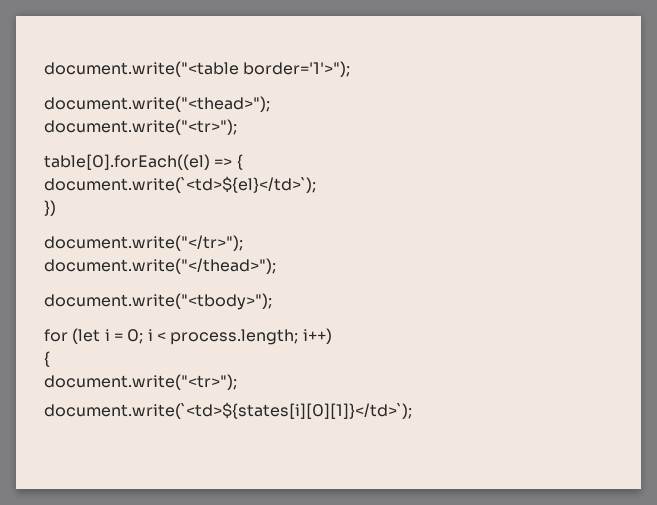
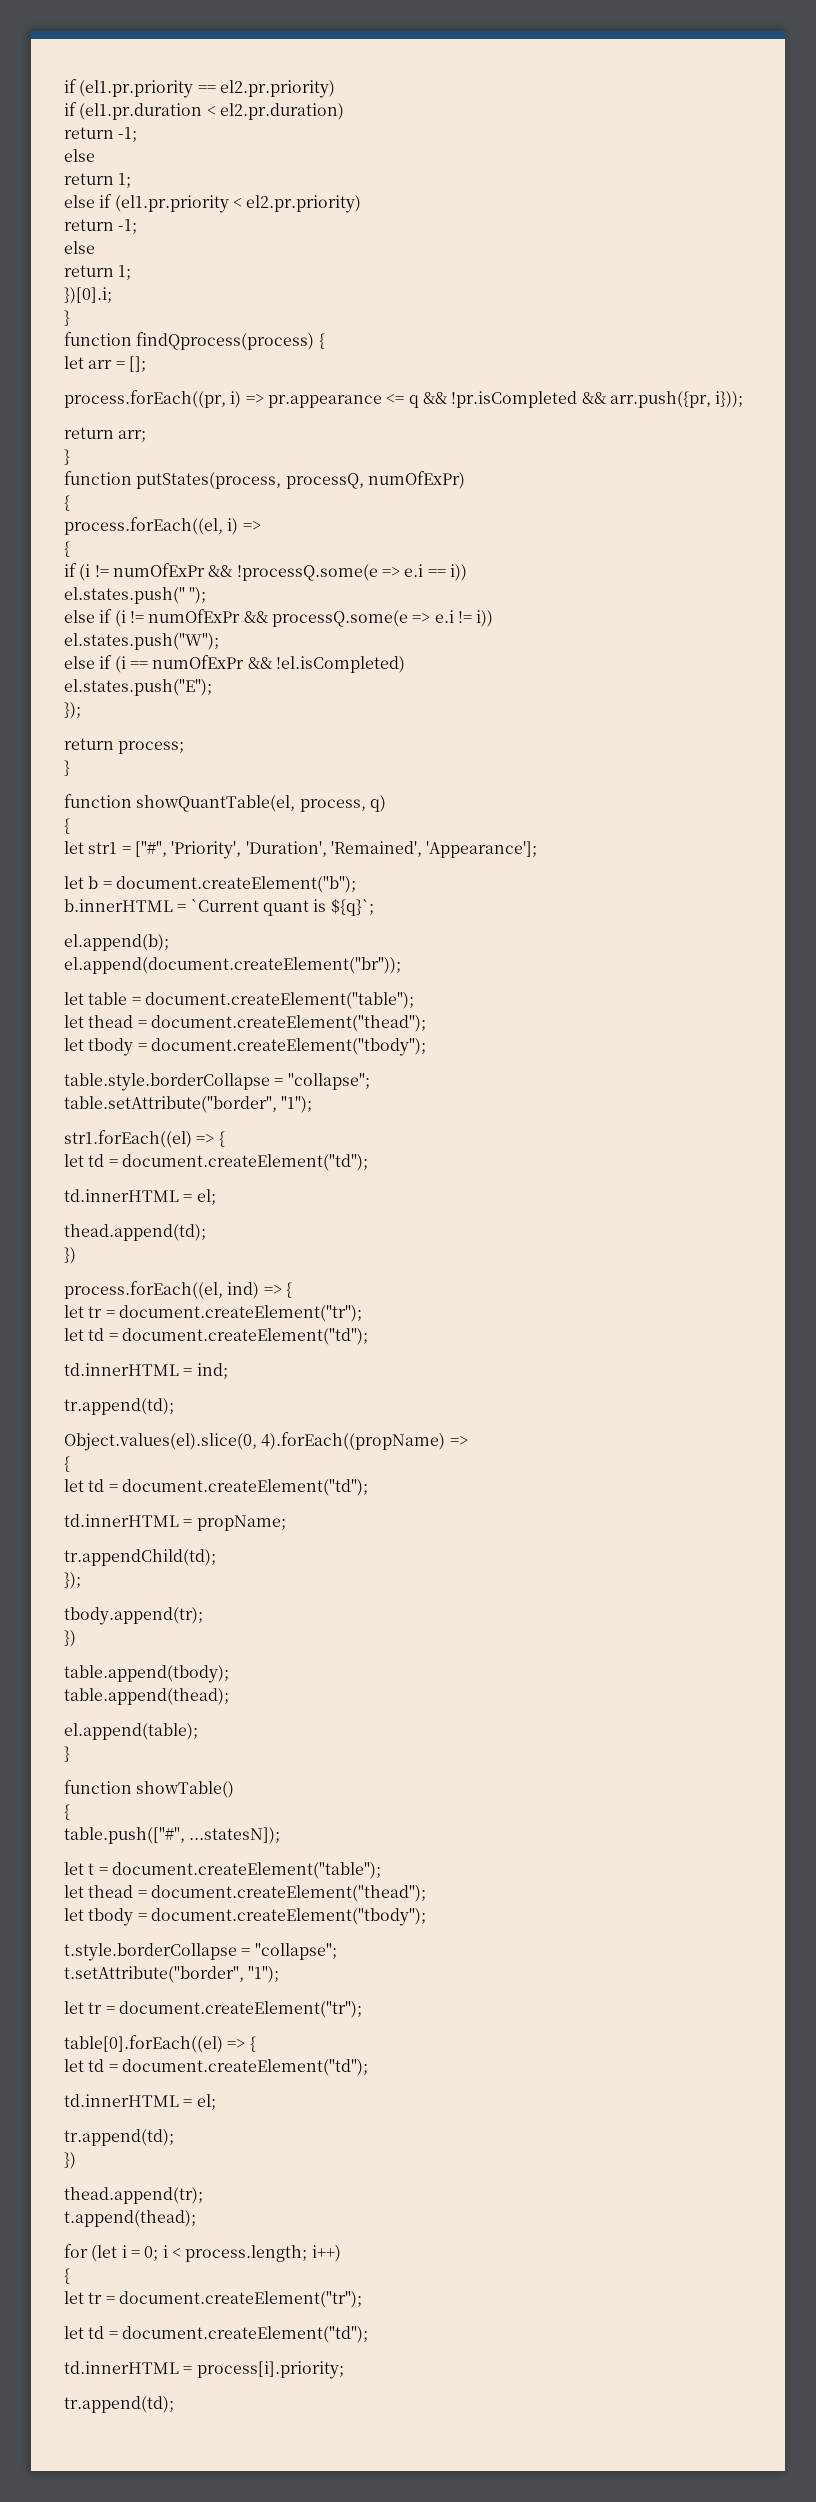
[44,61,351,77] [44,96,270,112] [44,119,237,135] [44,154,243,170] [44,176,316,193] [44,200,56,216] [44,235,243,251] [44,258,276,274] [44,293,272,310] document.write("<table border='1'>"); // document.write("<thead>"); // document.write("<tr>"); // table[0].forEach((el) => { // document.write(`<td>${el}</td>`); // }) // document.write("</tr>"); // document.write("</thead>"); // document.write("<tbody>"); -> [64,79,335,98] [64,102,344,120] [64,127,138,142] [64,149,95,162] [64,173,132,188] [64,194,362,213] [64,219,138,234] [64,241,95,254] [64,265,132,280] [64,287,112,304] [64,310,70,326] [64,332,325,350] [64,356,146,372] [64,390,744,408] [64,427,147,442] [64,449,70,465] [64,471,465,489] [64,495,70,511] [64,517,261,535] [64,541,70,557] [64,563,467,581] [64,587,207,604] [64,609,494,627] [64,633,219,650] [64,655,405,673] [64,679,212,696] [64,702,81,719] [64,738,185,754] [64,760,70,776] [64,794,386,812] [64,818,70,834] [64,841,538,859] [64,876,356,893] [64,898,374,916] [64,934,169,951] [64,957,401,974] [64,992,414,1009] [64,1015,426,1032] [64,1038,426,1056] [64,1073,370,1091] [64,1096,313,1113] [64,1130,225,1148] [64,1154,368,1171] [64,1189,216,1205] [64,1224,206,1241] [64,1247,76,1264] [64,1281,292,1299] [64,1305,362,1322] [64,1328,368,1345] [64,1363,228,1379] [64,1398,174,1415] [64,1432,468,1451] [64,1456,70,1472] [64,1479,368,1496] [64,1514,286,1531] [64,1549,216,1566] [64,1572,81,1589] [64,1607,203,1625] [64,1630,76,1647] [64,1665,229,1683] [64,1688,229,1705] [64,1723,198,1740] [64,1746,70,1762] [64,1780,235,1798] [64,1804,70,1820] [64,1827,281,1844] [64,1862,381,1879] [64,1885,426,1902] [64,1908,426,1926] [64,1943,337,1961] [64,1966,280,1983] [64,2001,362,2018] [64,2035,256,2053] [64,2059,368,2076] [64,2094,216,2110] [64,2129,174,2146] [64,2152,76,2169] [64,2187,203,2204] [64,2210,196,2227] if (el1.pr.priority == el2.pr.priority) // if (el1.pr.duration < el2.pr.duration) // return -1; // else // return 1; // else if (el1.pr.priority < el2.pr.priority) // return -1; // else // return 1; // })[0].i; // } // function findQprocess(process) { // let arr = []; // process.forEach((pr, i) => pr.appearance <= q && !pr.isCompleted && arr.push({pr, i})); // return arr; // } // function putStates(process, processQ, numOfExPr) // { // process.forEach((el, i) => // { // if (i != numOfExPr && !processQ.some(e => e.i == i)) // el.states.push(" "); // else if (i != numOfExPr && processQ.some(e => e.i != i)) // el.states.push("W"); // else if (i == numOfExPr && !el.isCompleted) // el.states.push("E"); // }); // return process; // } // function showQuantTable(el, process, q) // { // let str1 = ["#", 'Priority', 'Duration', 'Remained', 'Appearance']; // let b = document.createElement("b"); // b.innerHTML = `Current quant is ${q}`; // el.append(b); // el.append(document.createElement("br")); // let table = document.createElement("table"); // let thead = document.createElement("thead"); // let tbody = document.createElement("tbody"); // table.style.borderCollapse = "collapse"; // table.setAttribute("border", "1"); // str1.forEach((el) => { // let td = document.createElement("td"); // td.innerHTML = el; // thead.append(td); // }) // process.forEach((el, ind) => { // let tr = document.createElement("tr"); // let td = document.createElement("td"); // td.innerHTML = ind; // tr.append(td); // Object.values(el).slice(0, 4).forEach((propName) => // { // let td = document.createElement("td"); // td.innerHTML = propName; // tr.appendChild(td); // }); // tbody.append(tr); // }) // table.append(tbody); // table.append(thead); // el.append(table); // } // function showTable() // { // table.push(["#", ...statesN]); // let t = document.createElement("table"); // let thead = document.createElement("thead"); // let tbody = document.createElement("tbody"); // t.style.borderCollapse = "collapse"; // t.setAttribute("border", "1"); // let tr = document.createElement("tr"); // table[0].forEach((el) => { // let td = document.createElement("td"); // td.innerHTML = el; // tr.append(td); // }) // thead.append(tr); // t.append(thead);
[44,374,237,390] [44,402,412,419] document.write("<tr>"); // document.write(`<td>${states[i][0][1]}</td>`); -> [64,2291,362,2308] [64,2326,368,2343] [64,2361,344,2379] [64,2396,174,2413] let tr = document.createElement("tr"); // let td = document.createElement("td"); // td.innerHTML = process[i].priority; // tr.append(td);

